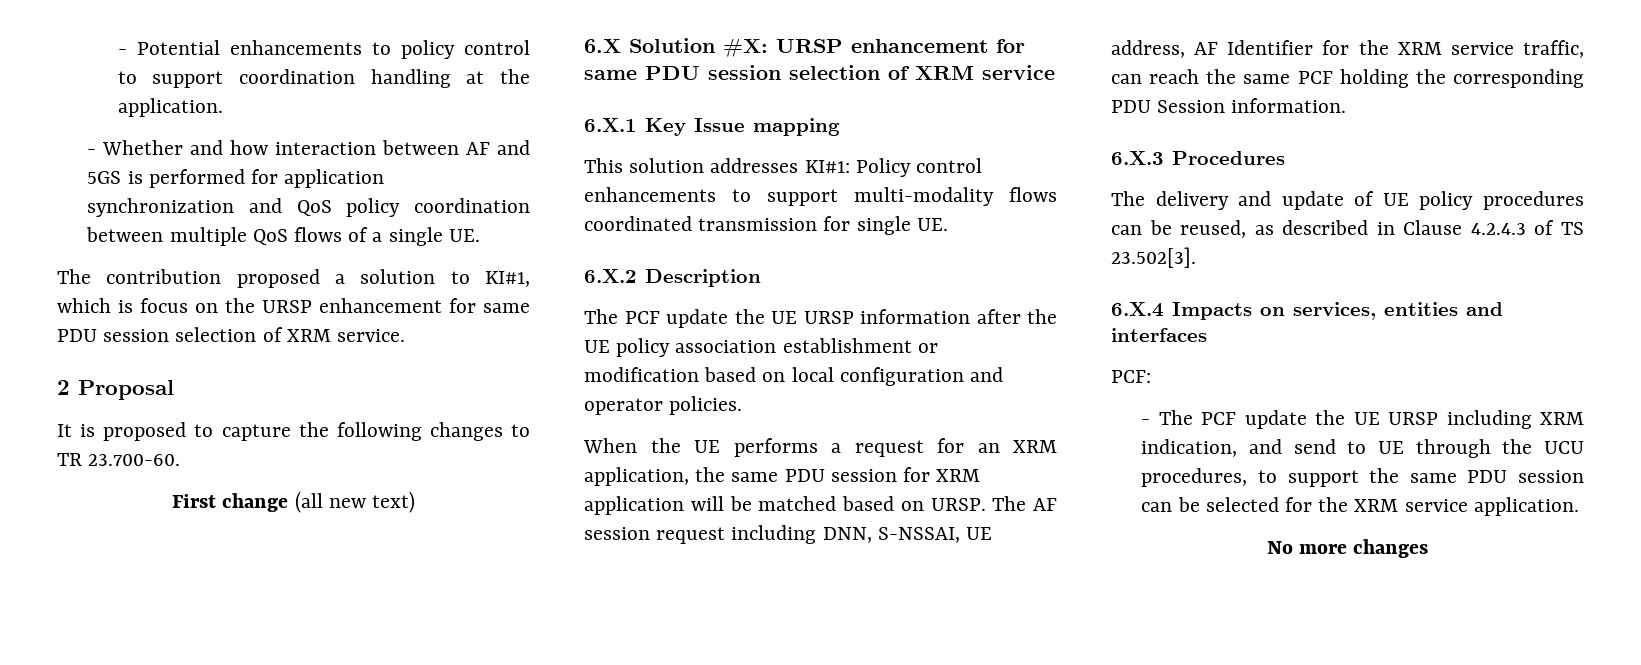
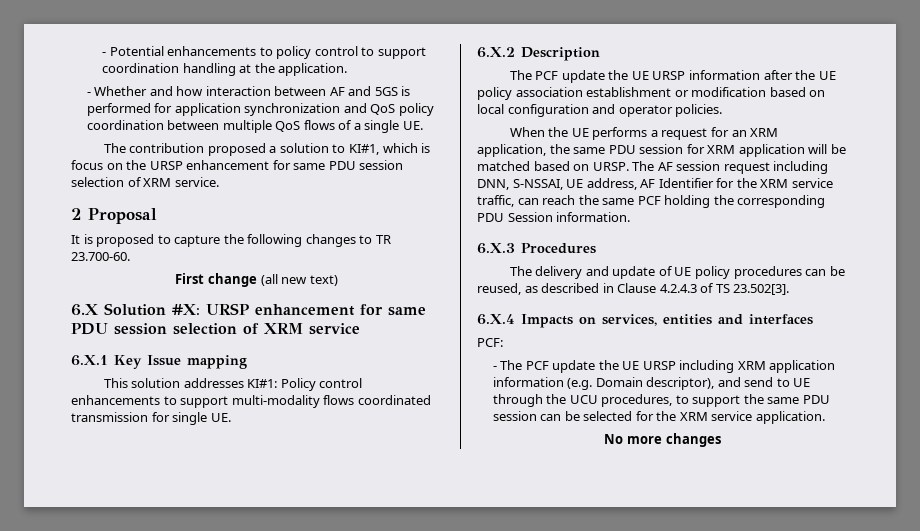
[1141,439,1238,457] indication, -> [769,360,836,373] [492,377,715,390] application information (e.g. Domain descriptor),

